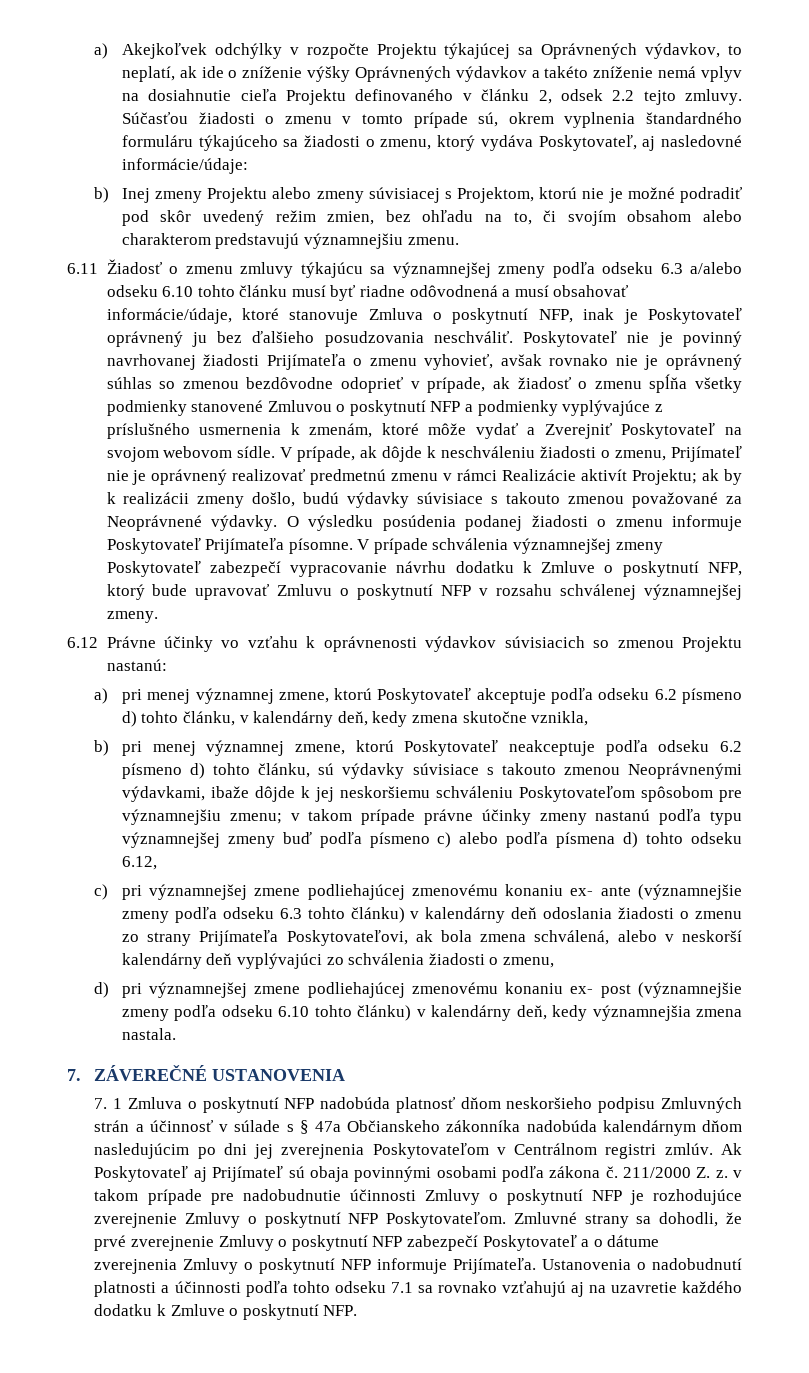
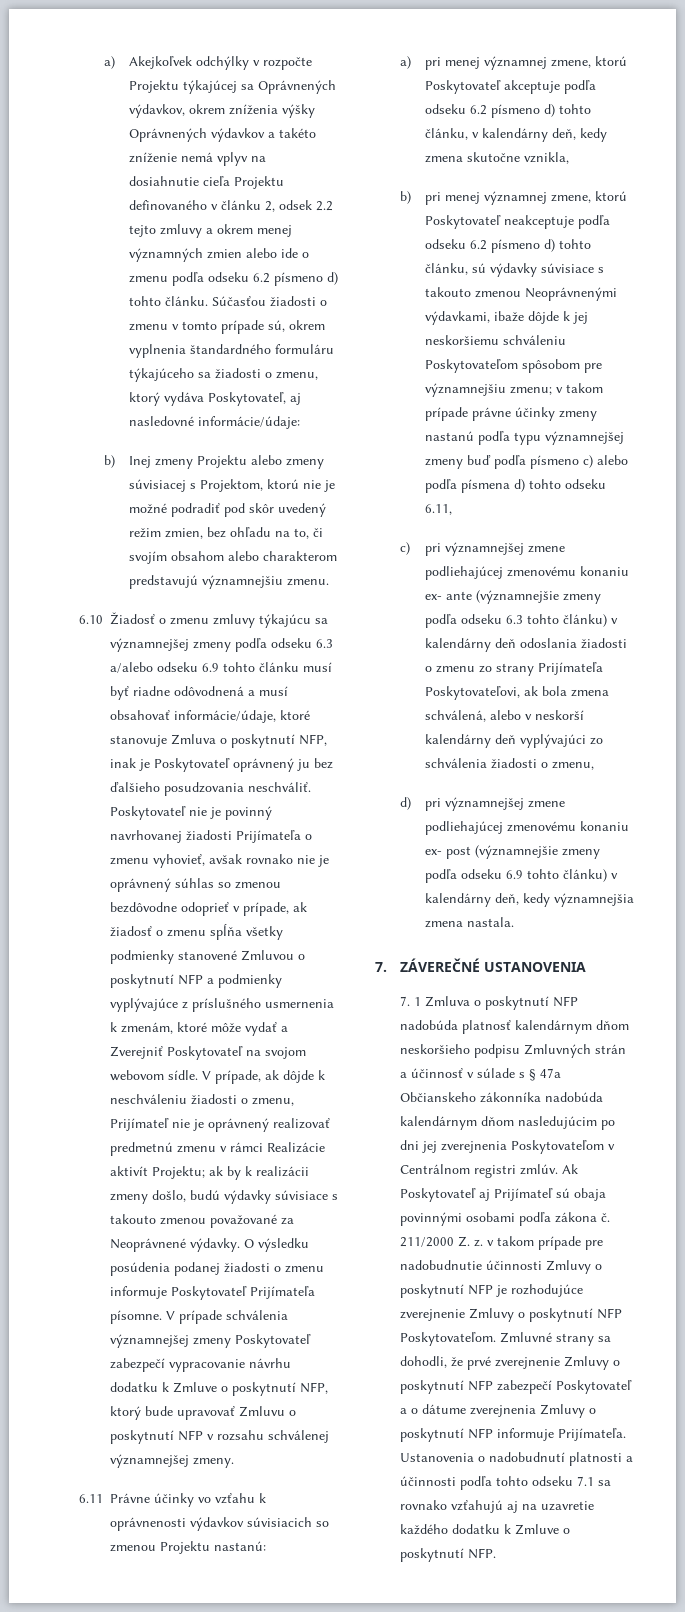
[727,45,742,55] [121,66,303,82] to neplatí, ak ide o zníženie -> [189,104,279,115] okrem zníženia
[685,89,743,105] zmluvy. -> [160,224,293,238] [129,248,310,262] [129,272,339,286] [129,296,209,306] zmluvy a okrem menej významných zmien alebo ide o zmenu podľa odseku 6.2 písmeno d) tohto článku.
[67,263,98,274] 6.11 -> [79,615,103,624] 6.10
[162,286,194,297] 6.10 -> [202,663,219,672] 6.9
[67,637,98,648] 6.12 -> [79,1494,103,1503] 6.11
[121,856,157,870] 6.12, -> [425,504,453,515] 6.11,
[278,1006,310,1017] 6.10 -> [506,870,524,879] 6.9
(455, 1105) none -> [515,1020,593,1034] kalendárnym

